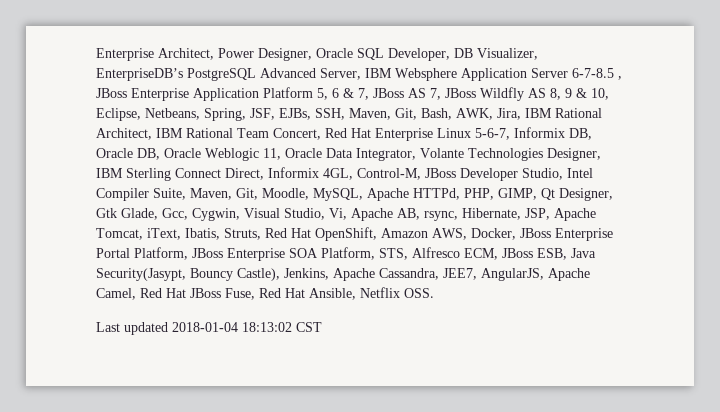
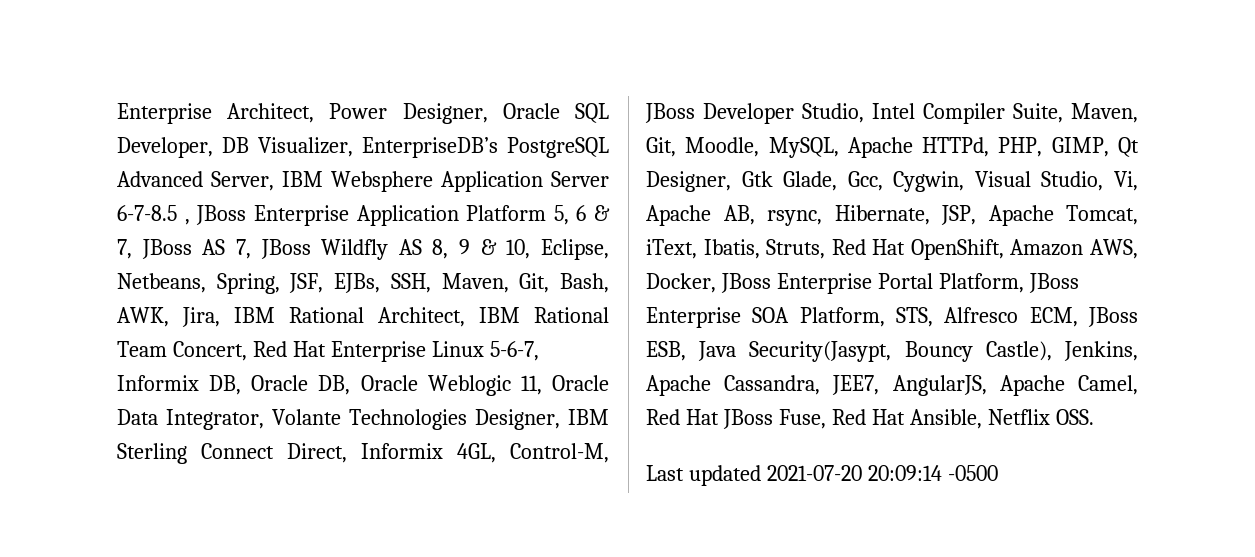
[172,322,322,332] 2018-01-04 18:13:02 CST -> [766,465,998,481] 2021-07-20 20:09:14 -0500

